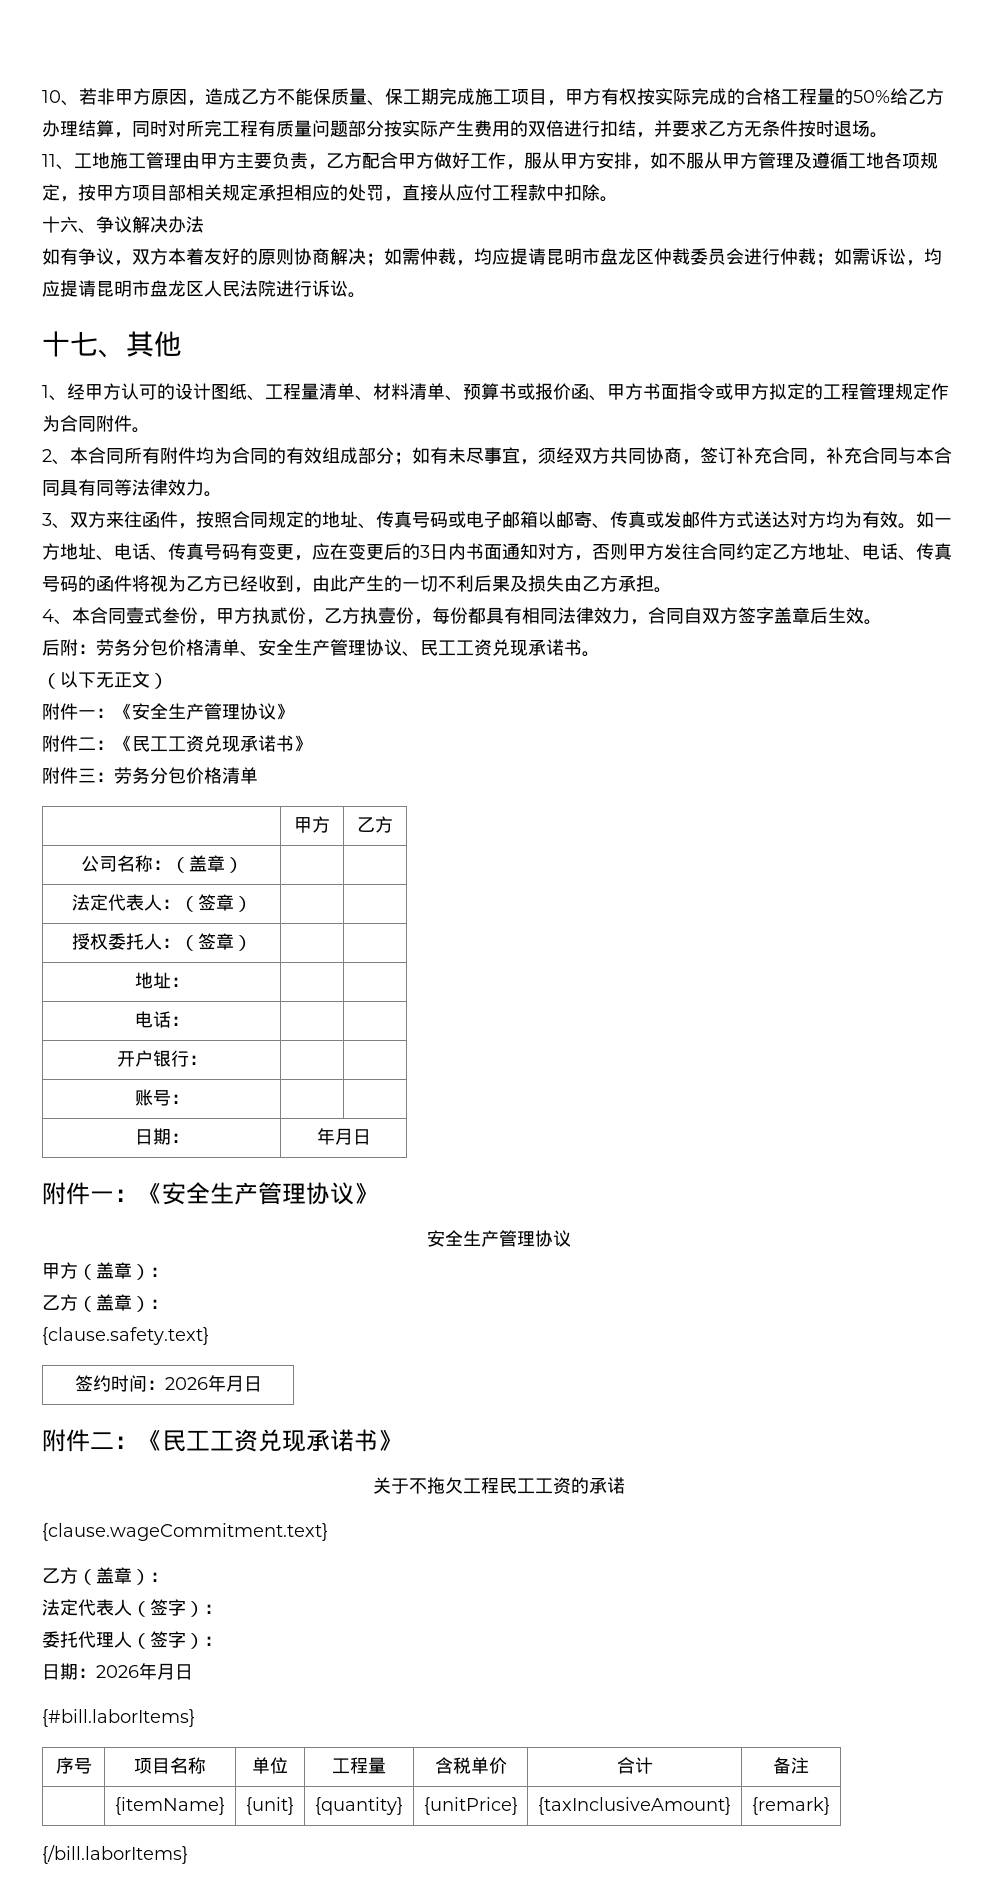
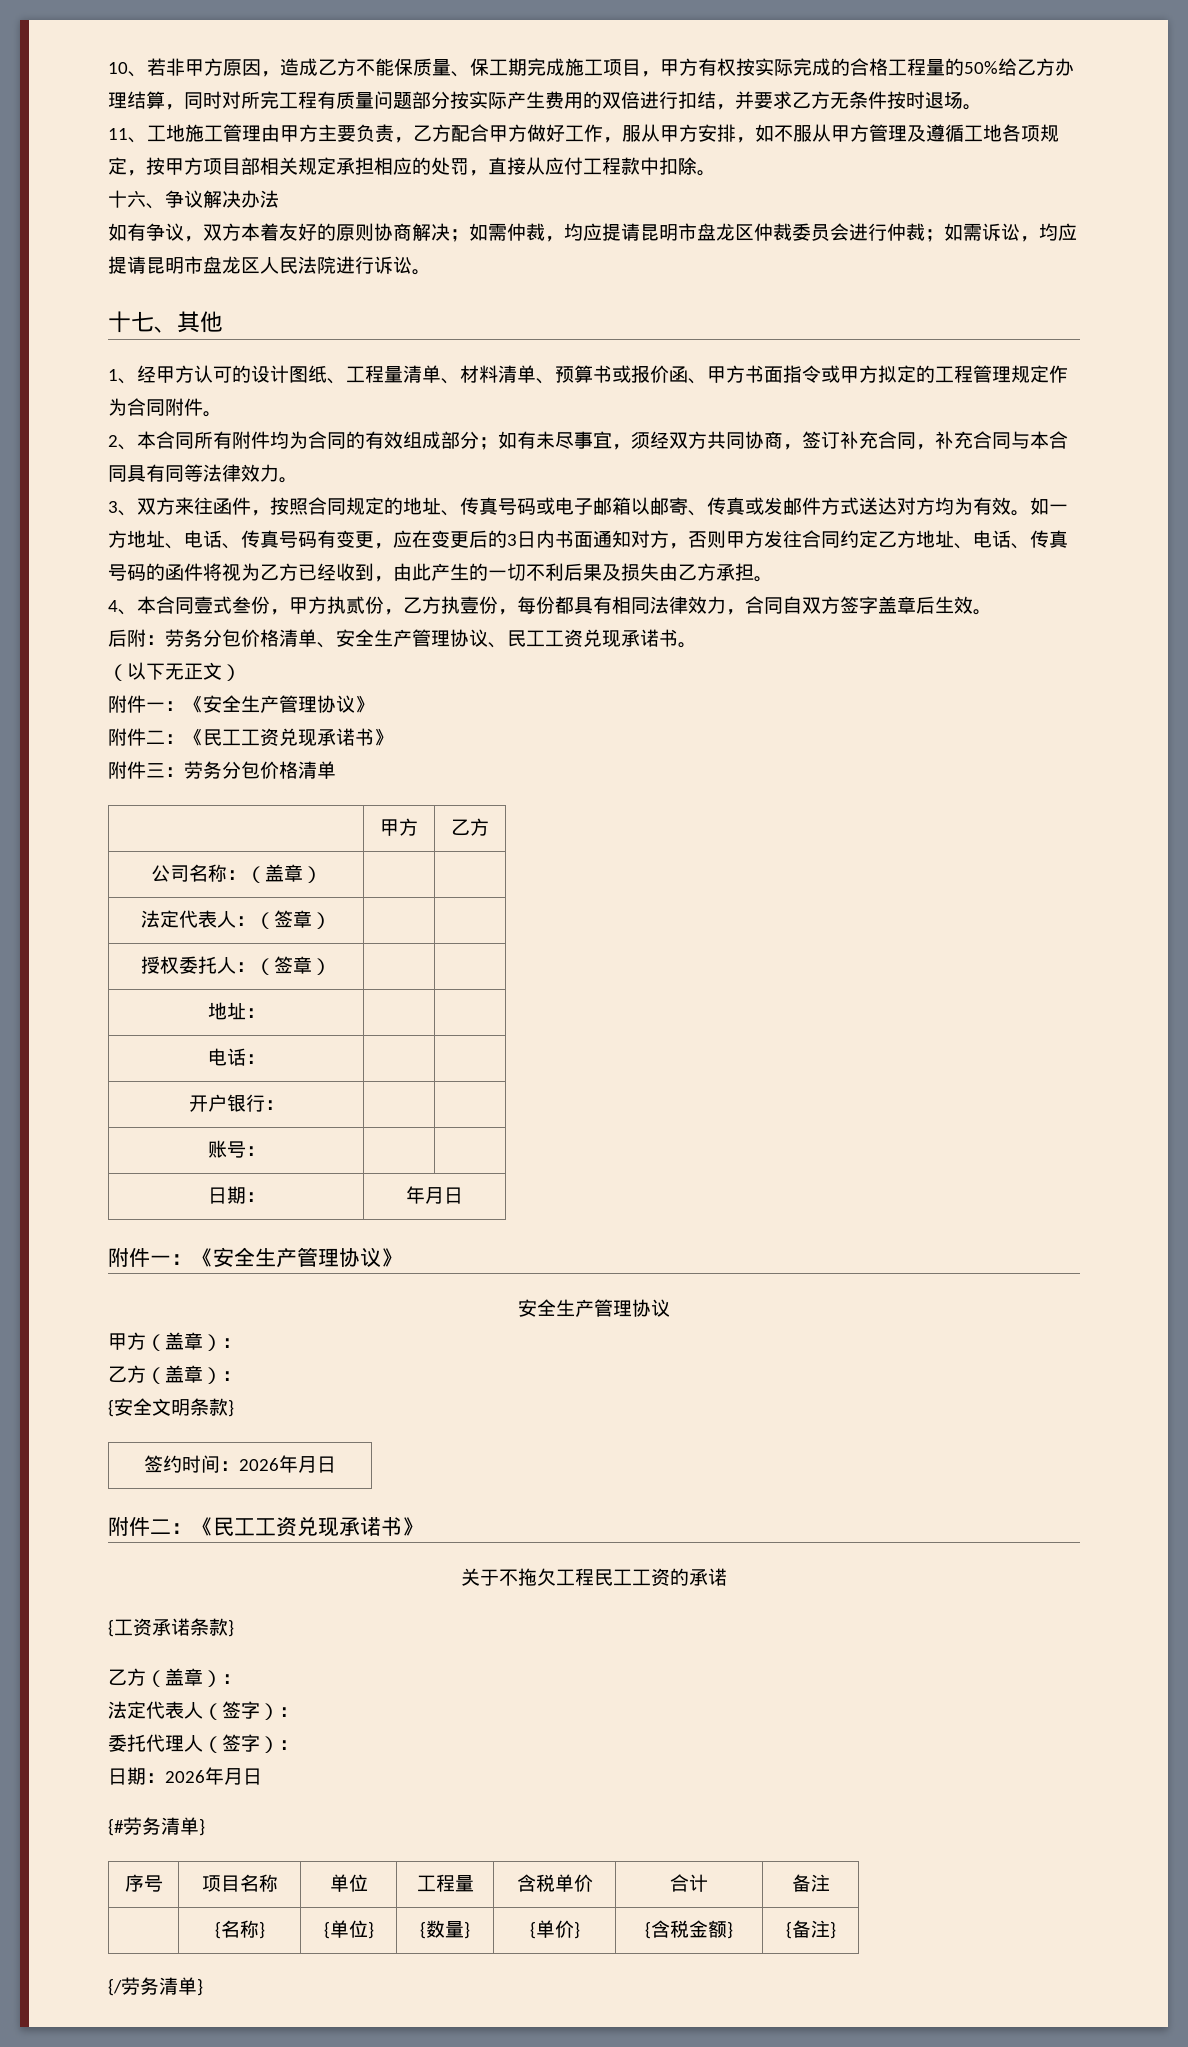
[42,1327,209,1345] {clause.safety.text} -> [108,1398,234,1417] {安全文明条款}
[42,1523,328,1541] {clause.wageCommitment.text} -> [108,1618,234,1637] {工资承诺条款}
[42,1709,195,1727] {#bill.laborItems} -> [108,1817,205,1836] {#劳务清单}
[115,1797,225,1815] [246,1797,294,1815] [315,1797,403,1815] [423,1797,518,1815] [538,1797,731,1815] [752,1797,830,1815] [42,1845,188,1864] {itemName} | {unit} | {quantity} | {unitPrice} | {taxInclusiveAmount} | {remark} // {/bill.laborItems} -> [214,1920,265,1939] [323,1920,374,1939] [420,1920,470,1939] [529,1920,580,1939] [645,1920,733,1939] [785,1920,836,1939] [108,1977,203,1996] {名称} | {单位} | {数量} | {单价} | {含税金额} | {备注} // {/劳务清单}

